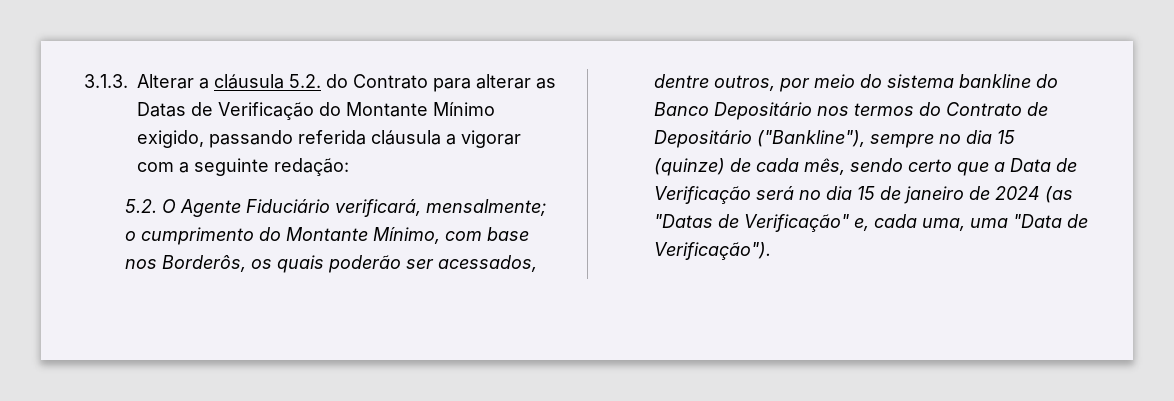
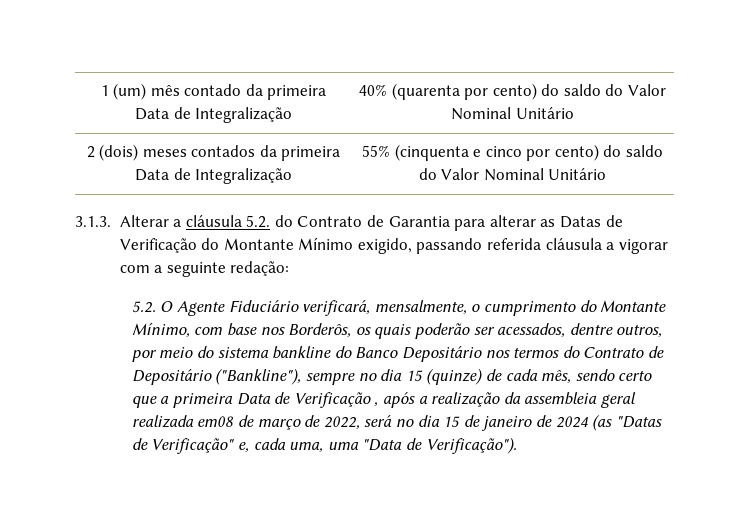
(84, 81) none -> [100,83,327,100] [134,107,293,123] [358,83,667,100] [451,107,574,120] [86,144,341,161] [134,168,293,184] [361,144,664,161] [418,168,607,181] 1 (um) mês contado da primeira Data de Integralização | 40% (quarenta por cento) do saldo do Valor Nominal Unitário // 2 (dois) meses contados da primeira Data de Integralização | 55% (cinquenta e cinco por cento) do saldo do Valor Nominal Unitário //
(428, 81) none -> [367,215,450,227] de Garantia
[426,199,547,216] mensalmente; -> [374,300,467,314] mensalmente,
(1006, 167) none -> [173,393,234,408] primeira
(752, 195) none -> [374,392,636,408] [131,415,360,430] , após a realização da assembleia geral realizada em08 de março de 2022,

